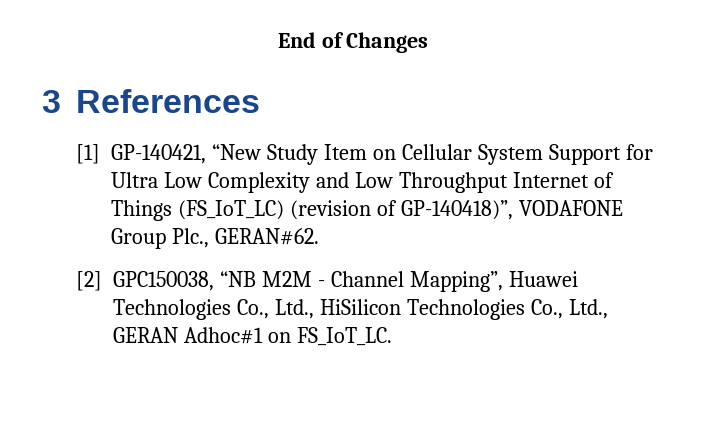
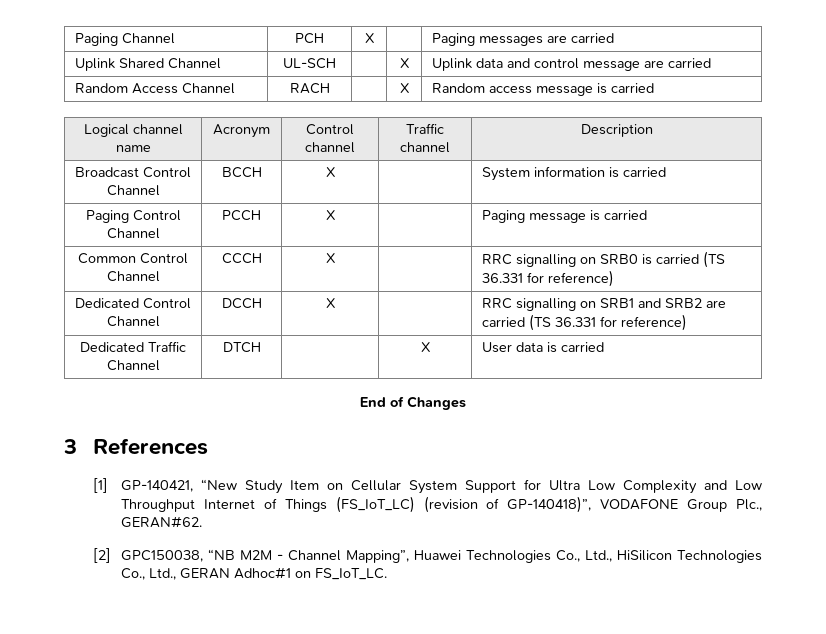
(277, 40) none -> [74,33,175,46] [295,33,324,44] [364,33,375,43] [431,33,614,46] [74,58,221,71] [283,58,336,69] [399,58,410,68] [431,58,711,71] [74,83,235,94] [289,83,330,94] [399,83,410,93] [431,83,654,96] [83,124,183,137] [115,145,151,152] [213,124,270,138] [306,124,354,135] [305,142,355,153] [406,123,444,134] [400,142,450,153] [580,124,653,137] [75,167,191,178] [106,185,160,196] [221,167,262,178] [325,167,336,177] [481,166,666,181] [85,210,181,223] [106,228,160,239] [222,210,261,221] [325,210,336,220] [481,210,647,223] [78,253,188,264] [106,271,160,282] [221,253,262,264] [325,253,336,263] [481,251,725,268] [481,270,614,287] [75,298,191,309] [106,316,160,327] [221,298,262,309] [325,298,336,308] [481,298,726,311] [481,314,687,331] [80,341,186,352] [106,360,160,371] [222,342,261,353] [420,342,431,352] [481,342,604,353] Paging Channel | PCH | X | | Paging messages are carried // Uplink Shared Channel | UL-SCH | | X | Uplink data and control message are carried // Random Access Channel | RACH | | X | Random access message is carried // Logical channel name | Acronym | Control channel | Traffic channel | Description // Broadcast Control Channel | BCCH | X | | System information is carried // Paging Control Channel | PCCH | X | | Paging message is carried // Common Control Channel | CCCH | X | | RRC signalling on SRB0 is carried (TS 36.331 for reference) // Dedicated Control Channel | DCCH | X | | RRC signalling on SRB1 and SRB2 are carried (TS 36.331 for reference) // Dedicated Traffic Channel | DTCH | | X | User data is carried //

